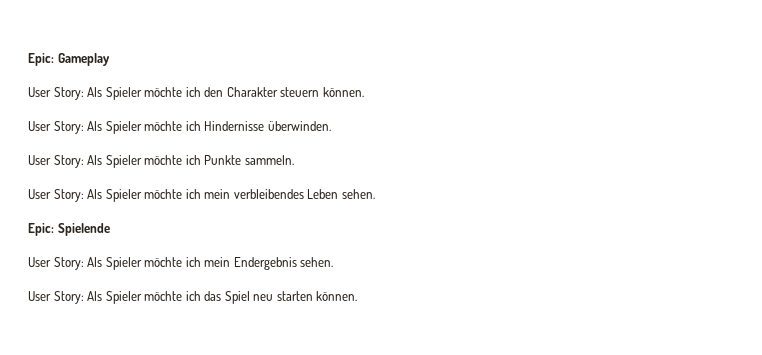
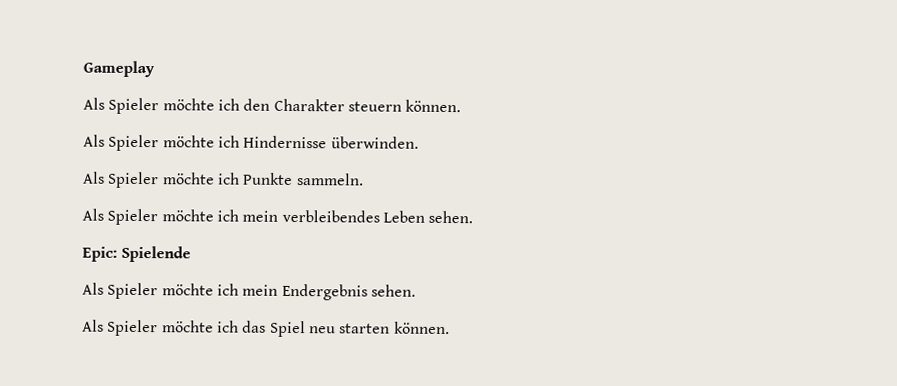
[28,53,54,66] Epic: -> (83, 69) none
[28,87,84,100] User Story: -> (155, 69) none
[28,121,84,134] User Story: -> (462, 106) none
[28,155,84,168] User Story: -> (419, 142) none
[28,189,84,202] User Story: -> (364, 179) none
[28,257,84,270] User Story: -> (192, 254) none
[28,291,84,304] User Story: -> (416, 290) none

